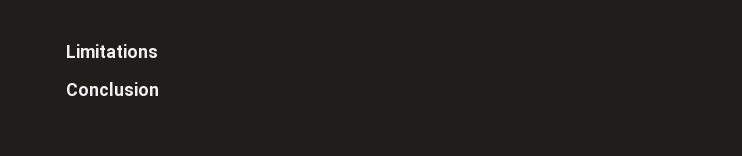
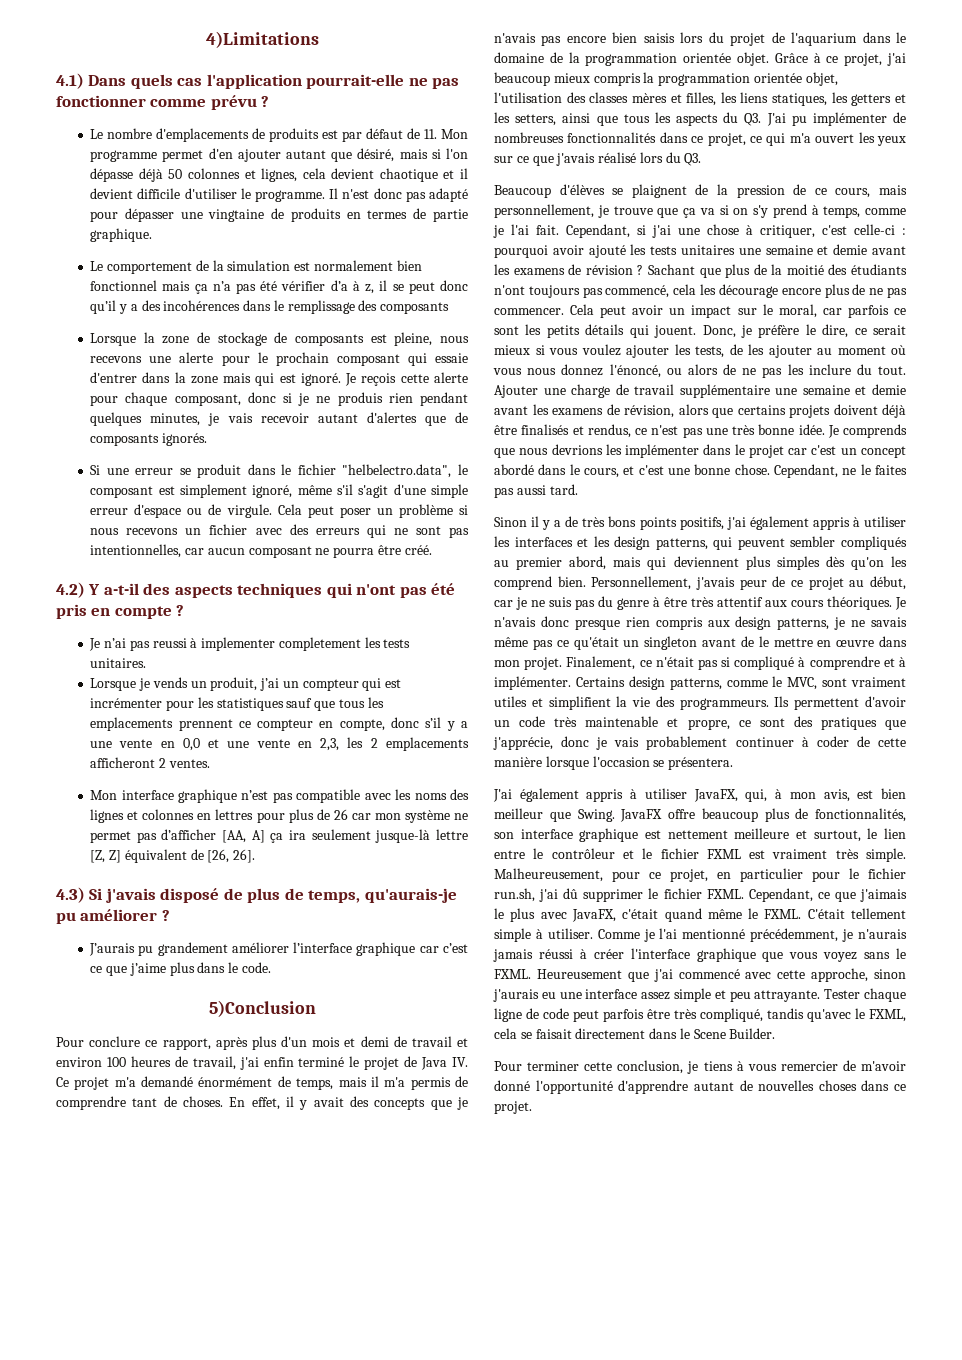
[66,44,158,58] [66,82,159,96] Limitations // Conclusion -> [205,31,319,48] [56,73,460,89] [56,95,270,110] [90,128,468,142] [90,148,468,162] [90,168,468,182] [90,188,468,202] [90,208,468,222] [90,228,153,242] [90,260,422,274] [90,280,468,294] [90,300,450,314] [90,332,469,346] [90,352,468,366] [90,372,469,386] [90,392,469,406] [90,412,468,426] [90,433,207,446] [90,464,469,478] [90,484,468,498] [90,504,468,518] [90,524,469,538] [90,544,432,558] [56,582,456,598] [56,604,185,619] [89,637,411,651] [90,658,147,668] [90,677,402,691] [90,697,384,711] [90,717,469,731] [90,737,470,751] [90,757,210,768] [90,789,469,803] [90,809,469,823] [90,829,468,843] [90,849,256,863] [56,887,457,903] [56,909,170,924] [89,942,468,956] [90,962,271,976] [208,1000,316,1017] [56,1036,469,1050] [56,1056,469,1070] [56,1076,469,1090] [56,1096,468,1110] [494,32,906,46] [494,52,906,66] [494,72,838,86] [494,92,906,106] [494,112,906,126] [494,132,906,146] [494,152,702,166] [494,184,907,198] [494,204,906,218] [493,224,906,238] [494,244,907,258] [494,264,907,278] [494,284,907,298] [494,304,906,318] [494,324,906,338] [494,344,906,358] [493,364,906,378] [494,384,906,398] [494,404,906,418] [494,424,907,438] [494,444,906,458] [494,464,907,478] [494,484,578,498] [494,516,906,530] [494,536,907,550] [494,556,907,570] [494,576,906,590] [494,596,906,610] [494,616,907,630] [494,636,907,650] [494,656,906,670] [494,676,906,690] [494,696,906,710] [494,716,906,730] [493,736,906,750] [494,756,734,770] [493,788,906,802] [494,808,906,822] [494,828,906,842] [494,848,906,862] [494,868,906,882] [494,888,907,902] [494,908,906,922] [494,928,907,942] [493,948,906,962] [494,968,906,982] [493,988,906,1002] [494,1008,906,1022] [494,1028,776,1039] [494,1060,906,1074] [494,1080,906,1094] [494,1101,532,1114] 4)Limitations // 4.1) Dans quels cas l'application pourrait-elle ne pas fonctionner comme prévu ? // Le nombre d'emplacements de produits est par défaut de 11. Mon programme permet d'en ajouter autant que désiré, mais si l'on dépasse déjà 50 colonnes et lignes, cela devient chaotique et il devient difficile d'utiliser le programme. Il n'est donc pas adapté pour dépasser une vingtaine de produits en termes de partie graphique. // Le comportement de la simulation est normalement bien fonctionnel mais ça n’a pas été vérifier d’a à z, il se peut donc qu’il y a des incohérences dans le remplissage des composants // Lorsque la zone de stockage de composants est pleine, nous recevons une alerte pour le prochain composant qui essaie d'entrer dans la zone mais qui est ignoré. Je reçois cette alerte pour chaque composant, donc si je ne produis rien pendant quelques minutes, je vais recevoir autant d'alertes que de composants ignorés. // Si une erreur se produit dans le fichier "helbelectro.data", le composant est simplement ignoré, même s'il s'agit d'une simple erreur d'espace ou de virgule. Cela peut poser un problème si nous recevons un fichier avec des erreurs qui ne sont pas intentionnelles, car aucun composant ne pourra être créé. // 4.2) Y a-t-il des aspects techniques qui n'ont pas été pris en compte ? // Je n’ai pas reussi à implementer completement les tests unitaires. // Lorsque je vends un produit, j’ai un compteur qui est incrémenter pour les statistiques sauf que tous les emplacements prennent ce compteur en compte, donc s’il y a une vente en 0,0 et une vente en 2,3, les 2 emplacements afficheront 2 ventes. // Mon interface graphique n’est pas compatible avec les noms des lignes et colonnes en lettres pour plus de 26 car mon système ne permet pas d’afficher [AA, A] ça ira seulement jusque-là lettre [Z, Z] équivalent de [26, 26]. // 4.3) Si j'avais disposé de plus de temps, qu'aurais-je pu améliorer ? // J’aurais pu grandement améliorer l’interface graphique car c’est ce que j’aime plus dans le code. // 5)Conclusion // Pour conclure ce rapport, après plus d'un mois et demi de travail et environ 100 heures de travail, j'ai enfin terminé le projet de Java IV. Ce projet m'a demandé énormément de temps, mais il m'a permis de comprendre tant de choses. En effet, il y avait des concepts que je n'avais pas encore bien saisis lors du projet de l'aquarium dans le domaine de la programmation orientée objet. Grâce à ce projet, j'ai beaucoup mieux compris la programmation orientée objet, l'utilisation des classes mères et filles, les liens statiques, les getters et les setters, ainsi que tous les aspects du Q3. J'ai pu implémenter de nombreuses fonctionnalités dans ce projet, ce qui m'a ouvert les yeux sur ce que j'avais réalisé lors du Q3. // Beaucoup d'élèves se plaignent de la pression de ce cours, mais personnellement, je trouve que ça va si on s'y prend à temps, comme je l'ai fait. Cependant, si j'ai une chose à critiquer, c'est celle-ci : pourquoi avoir ajouté les tests unitaires une semaine et demie avant les examens de révision ? Sachant que plus de la moitié des étudiants n'ont toujours pas commencé, cela les décourage encore plus de ne pas commencer. Cela peut avoir un impact sur le moral, car parfois ce sont les petits détails qui jouent. Donc, je préfère le dire, ce serait mieux si vous voulez ajouter les tests, de les ajouter au moment où vous nous donnez l'énoncé, ou alors de ne pas les inclure du tout. Ajouter une charge de travail supplémentaire une semaine et demie avant les examens de révision, alors que certains projets doivent déjà être finalisés et rendus, ce n'est pas une très bonne idée. Je comprends que nous devrions les implémenter dans le projet car c'est un concept abordé dans le cours, et c'est une bonne chose. Cependant, ne le faites pas aussi tard. // Sinon il y a de très bons points positifs, j'ai également appris à utiliser les interfaces et les design patterns, qui peuvent sembler compliqués au premier abord, mais qui deviennent plus simples dès qu'on les comprend bien. Personnellement, j'avais peur de ce projet au début, car je ne suis pas du genre à être très attentif aux cours théoriques. Je n'avais donc presque rien compris aux design patterns, je ne savais même pas ce qu'était un singleton avant de le mettre en œuvre dans mon projet. Finalement, ce n'était pas si compliqué à comprendre et à implémenter. Certains design patterns, comme le MVC, sont vraiment utiles et simplifient la vie des programmeurs. Ils permettent d'avoir un code très maintenable et propre, ce sont des pratiques que j'apprécie, donc je vais probablement continuer à coder de cette manière lorsque l'occasion se présentera. // J'ai également appris à utiliser JavaFX, qui, à mon avis, est bien meilleur que Swing. JavaFX offre beaucoup plus de fonctionnalités, son interface graphique est nettement meilleure et surtout, le lien entre le contrôleur et le fichier FXML est vraiment très simple. Malheureusement, pour ce projet, en particulier pour le fichier run.sh, j'ai dû supprimer le fichier FXML. Cependant, ce que j'aimais le plus avec JavaFX, c'était quand même le FXML. C'était tellement simple à utiliser. Comme je l'ai mentionné précédemment, je n'aurais jamais réussi à créer l'interface graphique que vous voyez sans le FXML. Heureusement que j'ai commencé avec cette approche, sinon j'aurais eu une interface assez simple et peu attrayante. Tester chaque ligne de code peut parfois être très compliqué, tandis qu'avec le FXML, cela se faisait directement dans le Scene Builder. // Pour terminer cette conclusion, je tiens à vous remercier de m'avoir donné l'opportunité d'apprendre autant de nouvelles choses dans ce projet.

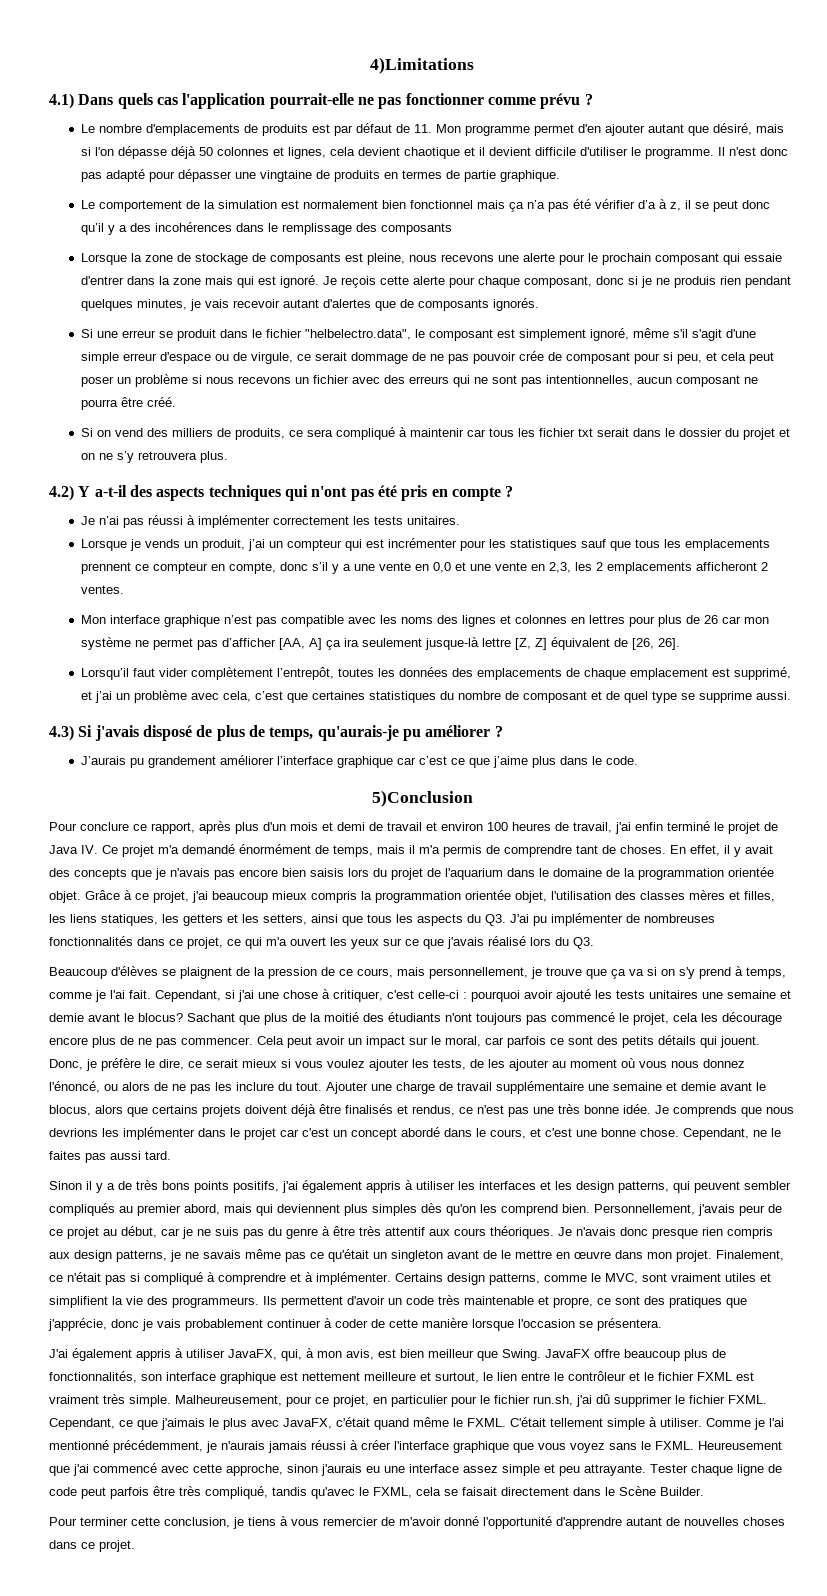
[226,504,302,518] virgule. Cela -> [251,351,747,364] virgule, ce serait dommage de ne pas pouvoir crée de composant pour si peu, et cela
[184,548,204,555] car -> (634, 380) none
(432, 550) none -> [81,427,791,440] [81,451,229,463] // Si on vend des milliers de produits, ce sera compliqué à maintenir car tous les fichier txt serait dans le dossier du projet et on ne s’y retrouvera plus.
[152,637,361,651] reussi à implementer completement -> [148,515,350,528] réussi à implémenter correctement
(256, 856) none -> [81,667,792,680] [81,690,792,703] // Lorsqu’il faut vider complètement l’entrepôt, toutes les données des emplacements de chaque emplacement est supprimé, et j’ai un problème avec cela, c’est que certaines statistiques du nombre de composant et de quel type se supprime aussi.
[494,264,644,275] les examens de révision ? -> [124,1013,183,1022] le blocus?
[605,285,670,298] commencé, -> [551,1012,669,1025] commencé le projet,
[525,324,542,335] les -> [597,1036,618,1045] des
[532,404,674,418] les examens de révision, -> [756,1082,766,1091] [49,1105,91,1116] le blocus,
[693,1029,726,1039] Scene -> [619,1486,656,1496] Scène

